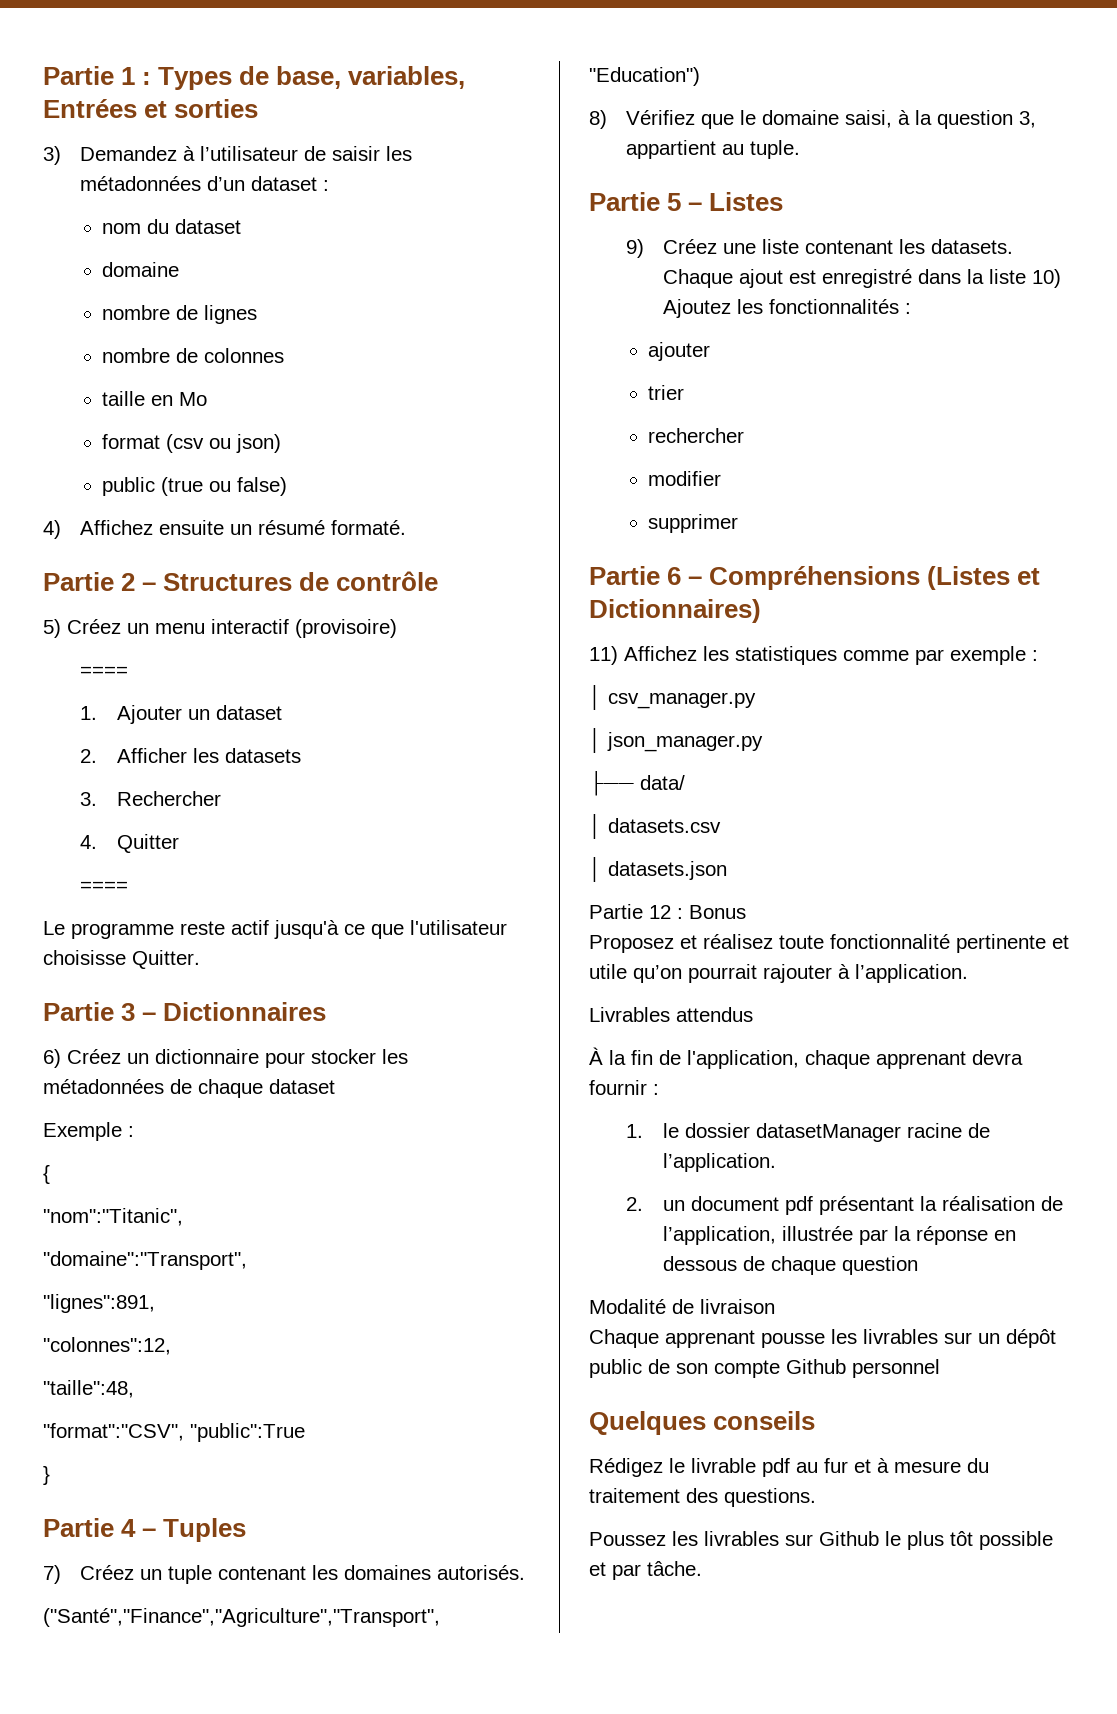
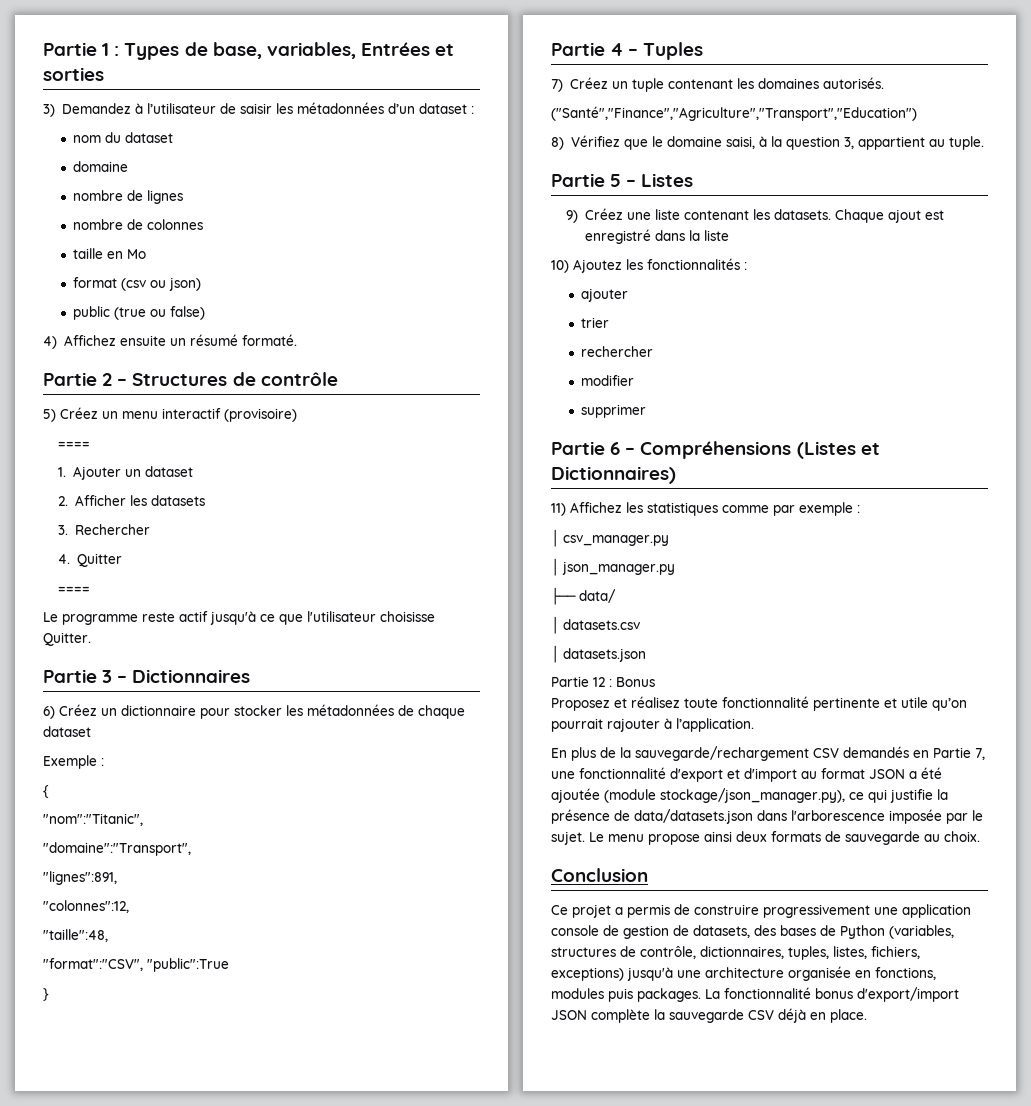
(1026, 276) none -> (729, 235) //
[589,1007,753,1022] [589,1047,1023,1069] [589,1080,659,1095] [625,1123,990,1142] [662,1153,776,1172] [625,1196,1063,1215] [662,1226,1016,1245] [662,1256,918,1275] [589,1299,775,1314] [589,1329,1056,1348] [589,1359,940,1378] [589,1411,816,1435] [589,1458,989,1477] [589,1488,816,1507] [589,1531,1053,1550] [589,1561,702,1580] Livrables attendus // À la fin de l'application, chaque apprenant devra fournir : // 1. le dossier datasetManager racine de l’application. // 2. un document pdf présentant la réalisation de l’application, illustrée par la réponse en dessous de chaque question // Modalité de livraison // Chaque apprenant pousse les livrables sur un dépôt public de son compte Github personnel // Quelques conseils // Rédigez le livrable pdf au fur et à mesure du traitement des questions. // Poussez les livrables sur Github le plus tôt possible et par tâche. -> [551,746,985,761] [551,767,942,782] [551,788,948,803] [551,809,983,824] [551,831,980,845] [551,868,648,882] [551,904,971,918] [551,925,954,939] [551,946,920,960] [551,966,936,981] [551,987,959,1002] [551,1008,867,1023] En plus de la sauvegarde/rechargement CSV demandés en Partie 7, une fonctionnalité d'export et d'import au format JSON a été ajoutée (module stockage/json_manager.py), ce qui justifie la présence de data/datasets.json dans l'arborescence imposée par le sujet. Le menu propose ainsi deux formats de sauvegarde au choix. // Conclusion // Ce projet a permis de construire progressivement une application console de gestion de datasets, des bases de Python (variables, structures de contrôle, dictionnaires, tuples, listes, fichiers, exceptions) jusqu'à une architecture organisée en fonctions, modules puis packages. La fonctionnalité bonus d'export/import JSON complète la sauvegarde CSV déjà en place.

